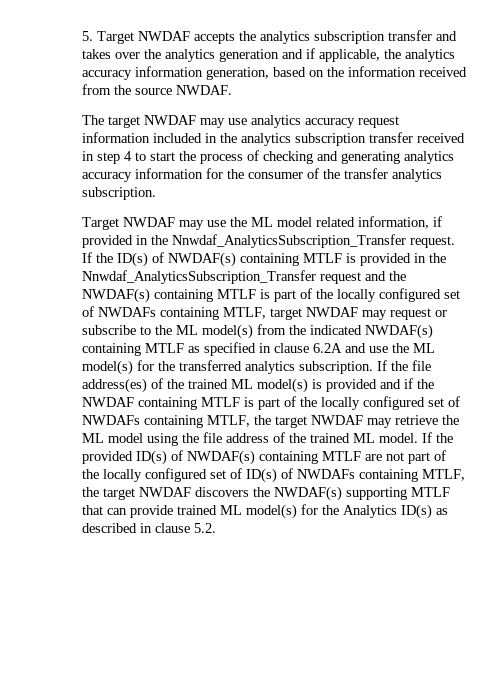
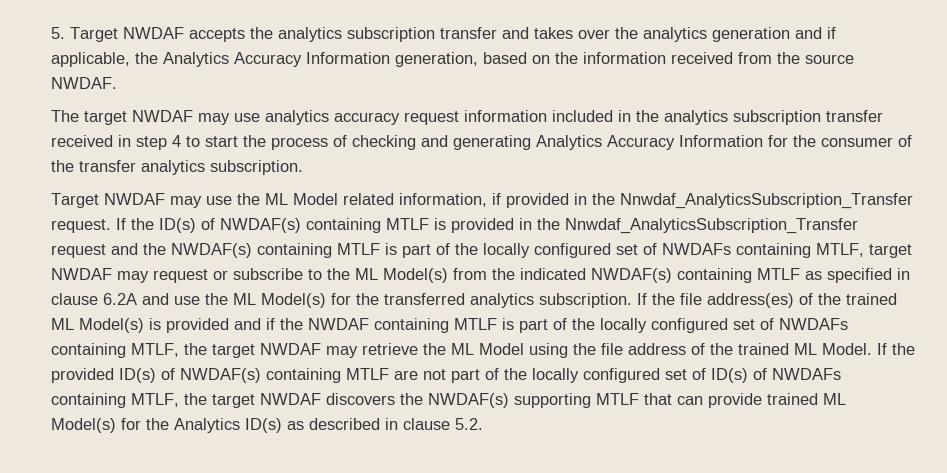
[405,49,456,62] [82,66,204,80] analytics accuracy information -> [162,52,390,67] Analytics Accuracy Information
[404,151,455,164] [82,168,204,182] analytics accuracy information -> [535,135,763,150] Analytics Accuracy Information
[277,217,313,227] model -> [292,193,338,205] Model
[202,324,254,339] model(s) -> [382,268,448,283] Model(s)
[82,360,134,375] model(s) -> [260,293,326,308] Model(s)
[257,378,309,393] model(s) -> [78,318,144,333] Model(s)
[108,433,144,443] model -> [478,343,524,355] Model
[379,433,419,443] model. -> [821,343,872,355] Model.
[246,504,298,519] model(s) -> [50,418,116,433] Model(s)

